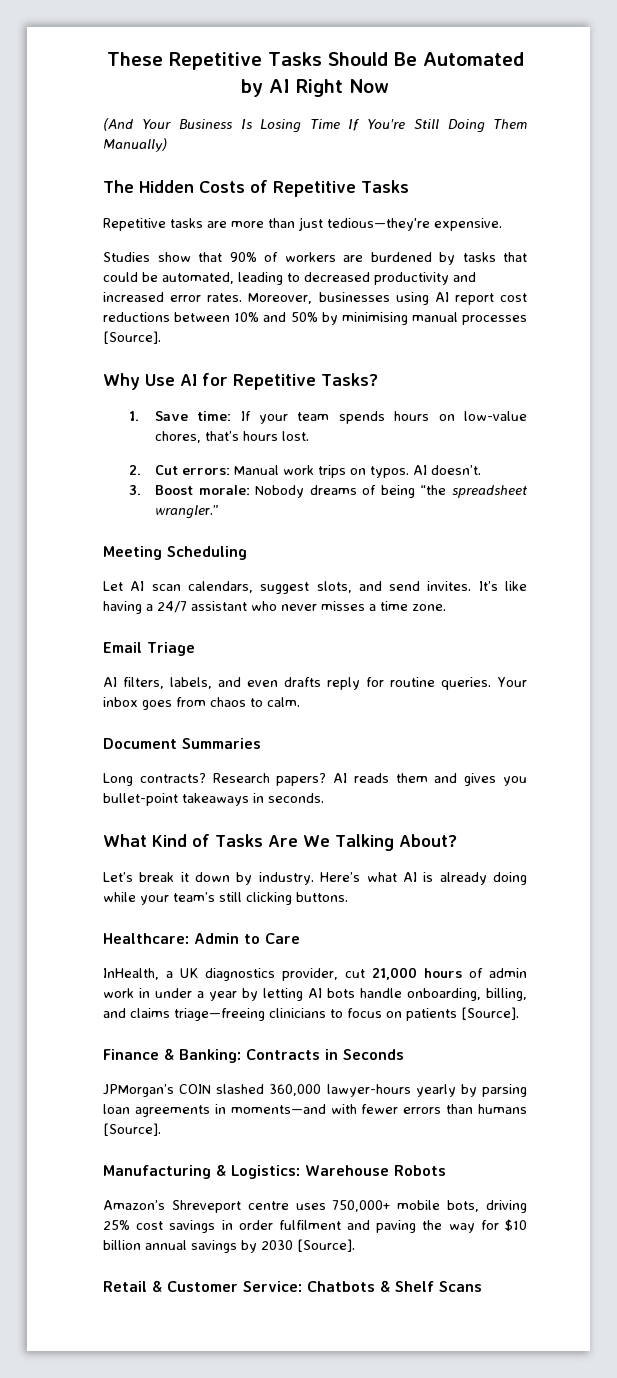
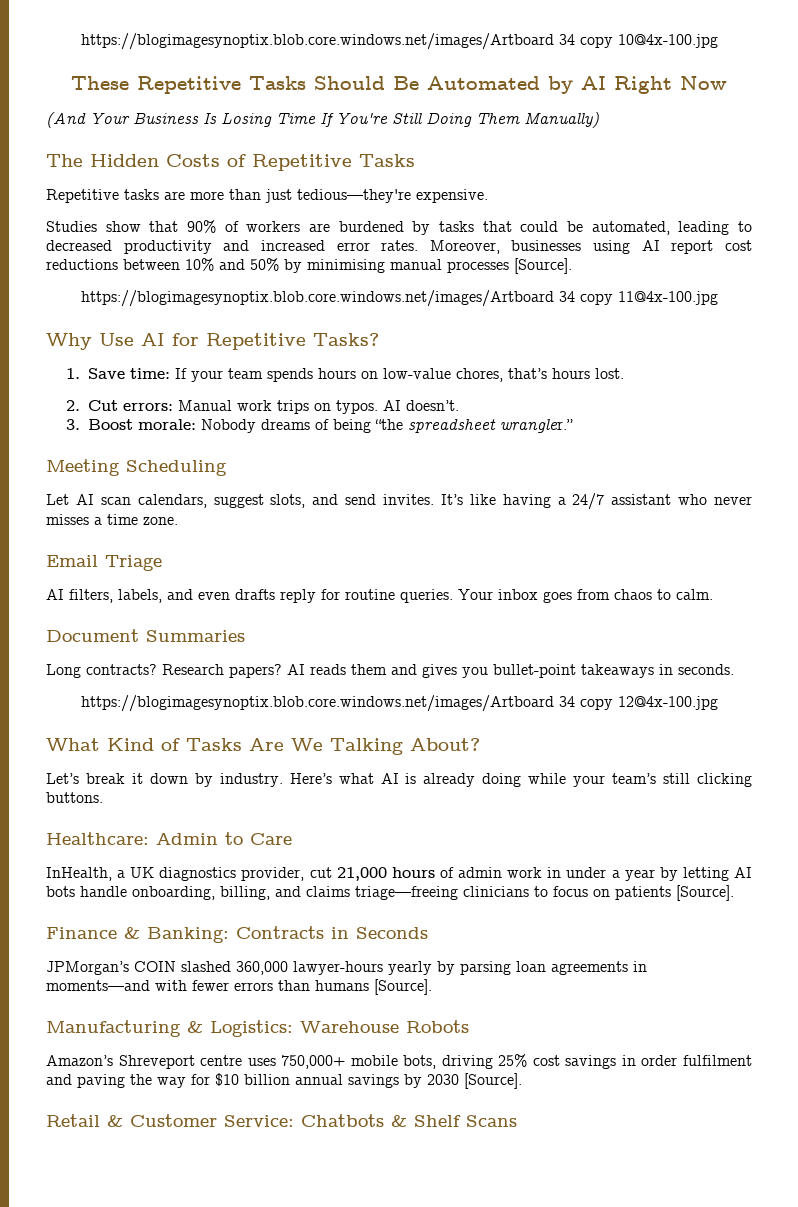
(106, 59) none -> [80,33,718,50] https://blogimagesynoptix.blob.core.windows.net/images/Artboard 34 copy 10@4x-100.jpg //
(161, 337) none -> [80,290,718,307] // https://blogimagesynoptix.blob.core.windows.net/images/Artboard 34 copy 11@4x-100.jpg
(324, 798) none -> [80,695,718,712] // https://blogimagesynoptix.blob.core.windows.net/images/Artboard 34 copy 12@4x-100.jpg

